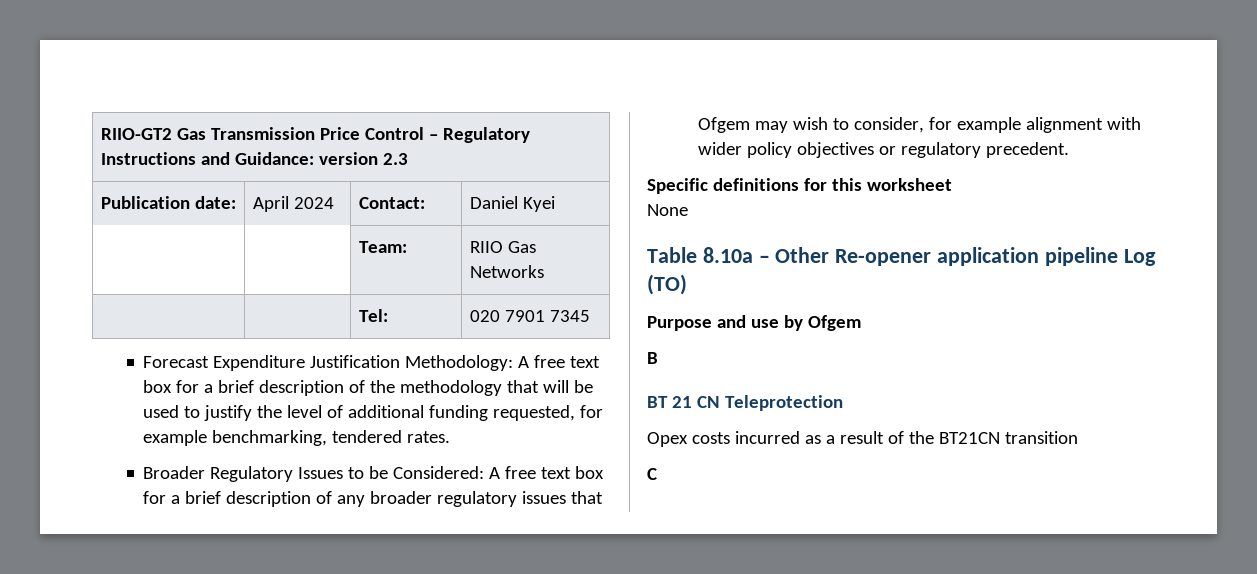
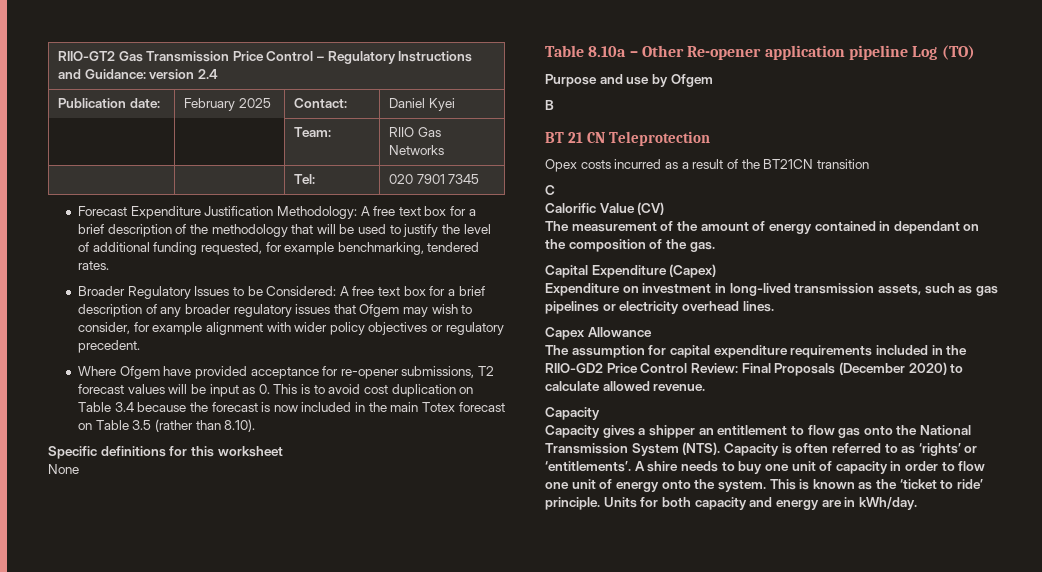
[382,153,408,165] 2.3 -> [197,69,218,79] 2.4
[252,196,334,212] April 2024 -> [183,98,271,111] February 2025
(1070, 150) none -> [77,366,495,379] [77,384,474,397] [77,402,505,412] [77,419,256,432] // Where Ofgem have provided acceptance for re-opener submissions, T2 forecast values will be input as 0. This is to avoid cost duplication on Table 3.4 because the forecast is now included in the main Totex forecast on Table 3.5 (rather than 8.10).
(657, 474) none -> [545,202,665,215] [545,221,980,234] [545,239,715,252] [545,264,717,278] [545,283,998,296] [545,301,774,314] [545,327,652,340] [545,345,968,358] [545,362,964,376] [545,381,706,391] [545,407,600,420] [545,425,972,438] [545,442,978,456] [545,461,986,474] [545,479,984,492] [545,497,917,510] // Calorific Value (CV) // The measurement of the amount of energy contained in dependant on the composition of the gas. // Capital Expenditure (Capex) // Expenditure on investment in long-lived transmission assets, such as gas pipelines or electricity overhead lines. // Capex Allowance // The assumption for capital expenditure requirements included in the RIIO-GD2 Price Control Review: Final Proposals (December 2020) to calculate allowed revenue. // Capacity // Capacity gives a shipper an entitlement to flow gas onto the National Transmission System (NTS). Capacity is often referred to as ‘rights’ or ‘entitlements’. A shire needs to buy one unit of capacity in order to flow one unit of energy onto the system. This is known as the ‘ticket to ride’ principle. Units for both capacity and energy are in kWh/day.

